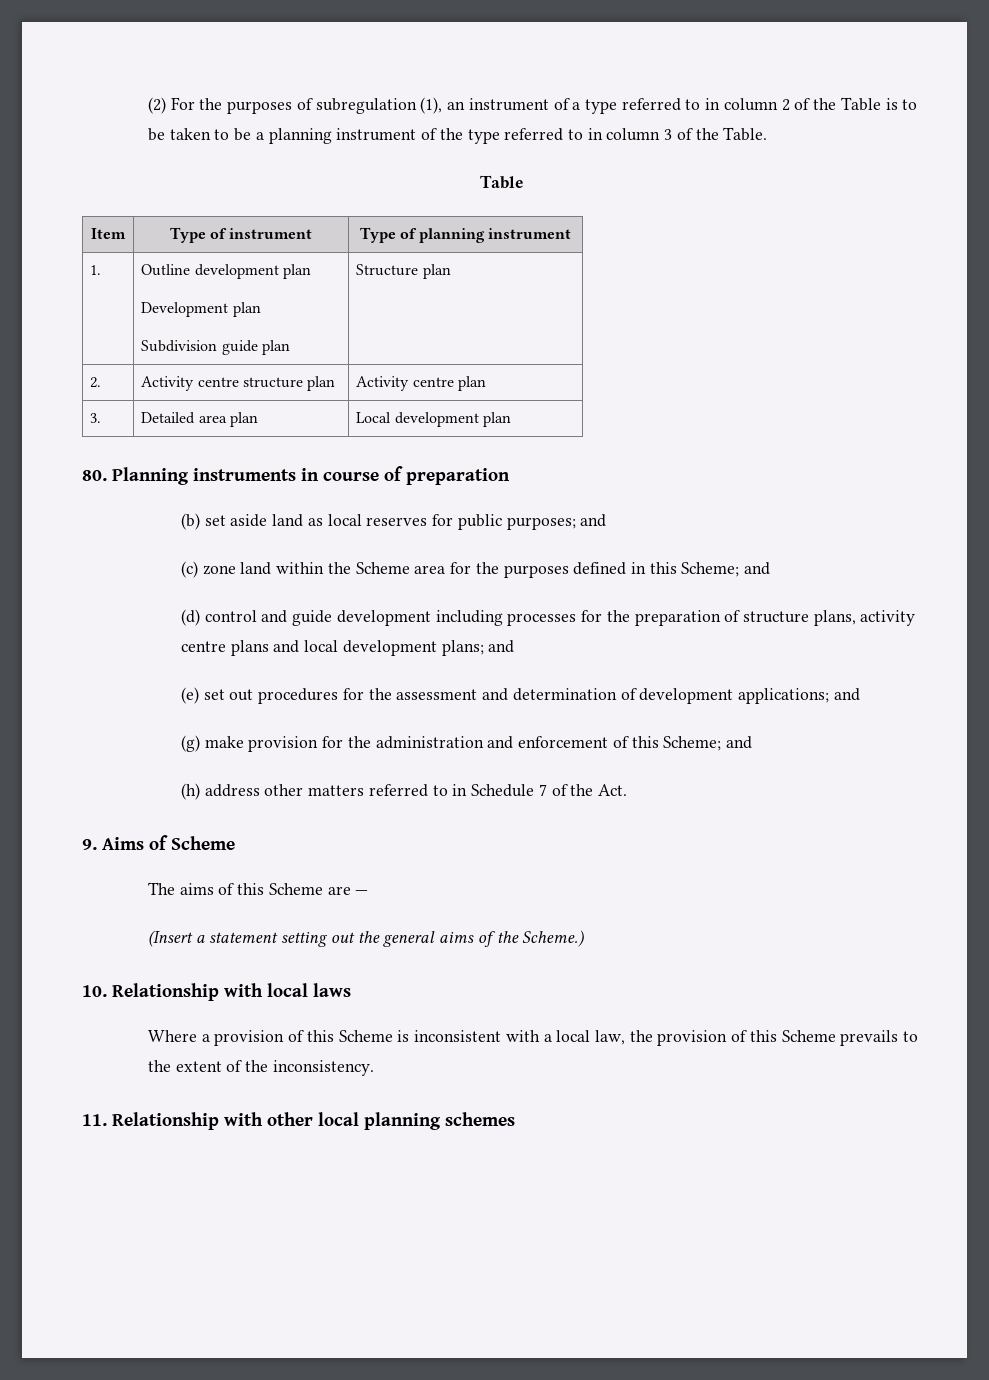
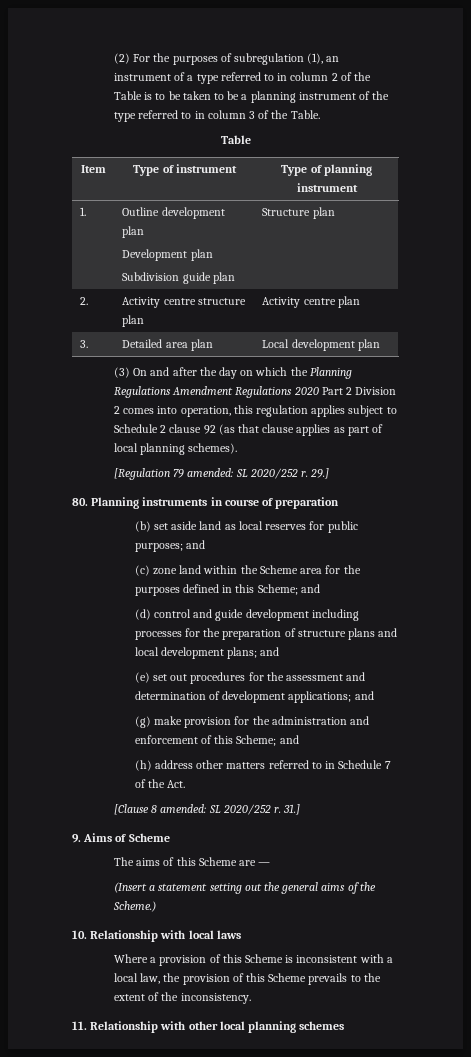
(511, 419) none -> [113,367,352,379] [113,386,397,398] [113,405,397,417] [113,424,384,436] [113,443,238,455] [113,468,330,480] // (3) On and after the day on which the Planning Regulations Amendment Regulations 2020 Part 2 Division 2 comes into operation, this regulation applies subject to Schedule 2 clause 92 (as that clause applies as part of local planning schemes). // [Regulation 79 amended: SL 2020/252 r. 29.]
[813,610,916,626] [181,641,227,652] plans, activity centre -> (346, 633) none
(627, 790) none -> [113,804,301,815] // [Clause 8 amended: SL 2020/252 r. 31.]

